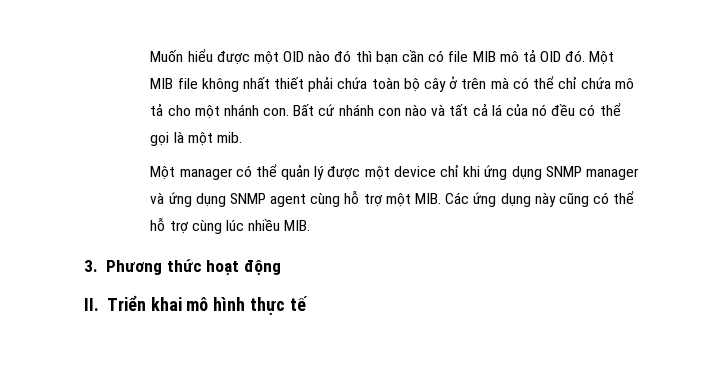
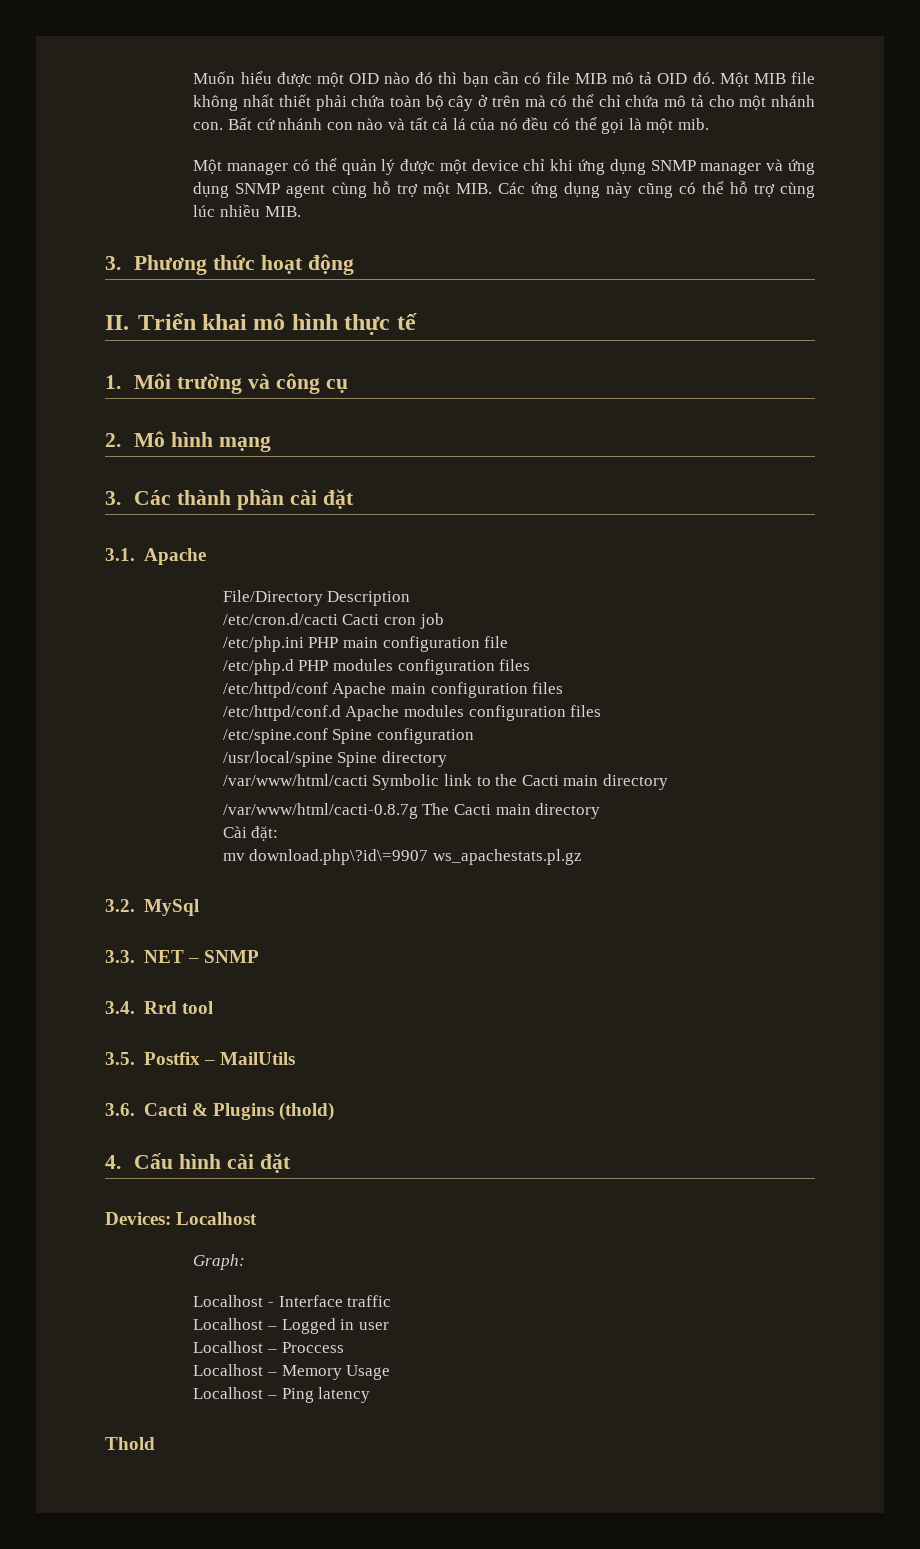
(308, 303) none -> [105,373,348,394] [105,431,272,452] [105,489,354,510] [105,548,206,565] [222,590,411,606] [222,613,444,629] [222,636,509,652] [222,659,531,675] [222,682,564,698] [222,705,602,721] [222,728,475,744] [222,751,448,767] [222,774,668,790] [222,803,601,819] [222,826,279,841] [222,849,583,865] [105,899,199,916] [105,950,259,963] [105,1001,213,1014] [105,1052,295,1065] [105,1102,334,1121] [105,1153,291,1173] [105,1212,258,1225] [193,1254,246,1270] [193,1295,392,1307] [193,1318,389,1334] [193,1341,344,1353] [193,1364,391,1380] [193,1387,371,1403] [105,1437,155,1450] // 1. Môi trường và công cụ // 2. Mô hình mạng // 3. Các thành phần cài đặt // 3.1. Apache // File/Directory Description // /etc/cron.d/cacti Cacti cron job // /etc/php.ini PHP main configuration file // /etc/php.d PHP modules configuration files // /etc/httpd/conf Apache main configuration files // /etc/httpd/conf.d Apache modules configuration files // /etc/spine.conf Spine configuration // /usr/local/spine Spine directory // /var/www/html/cacti Symbolic link to the Cacti main directory // /var/www/html/cacti-0.8.7g The Cacti main directory // Cài đặt: // mv download.php\?id\=9907 ws_apachestats.pl.gz // 3.2. MySql // 3.3. NET – SNMP // 3.4. Rrd tool // 3.5. Postfix – MailUtils // 3.6. Cacti & Plugins (thold) // 4. Cấu hình cài đặt // Devices: Localhost // Graph: // Localhost - Interface traffic // Localhost – Logged in user // Localhost – Proccess // Localhost – Memory Usage // Localhost – Ping latency // Thold

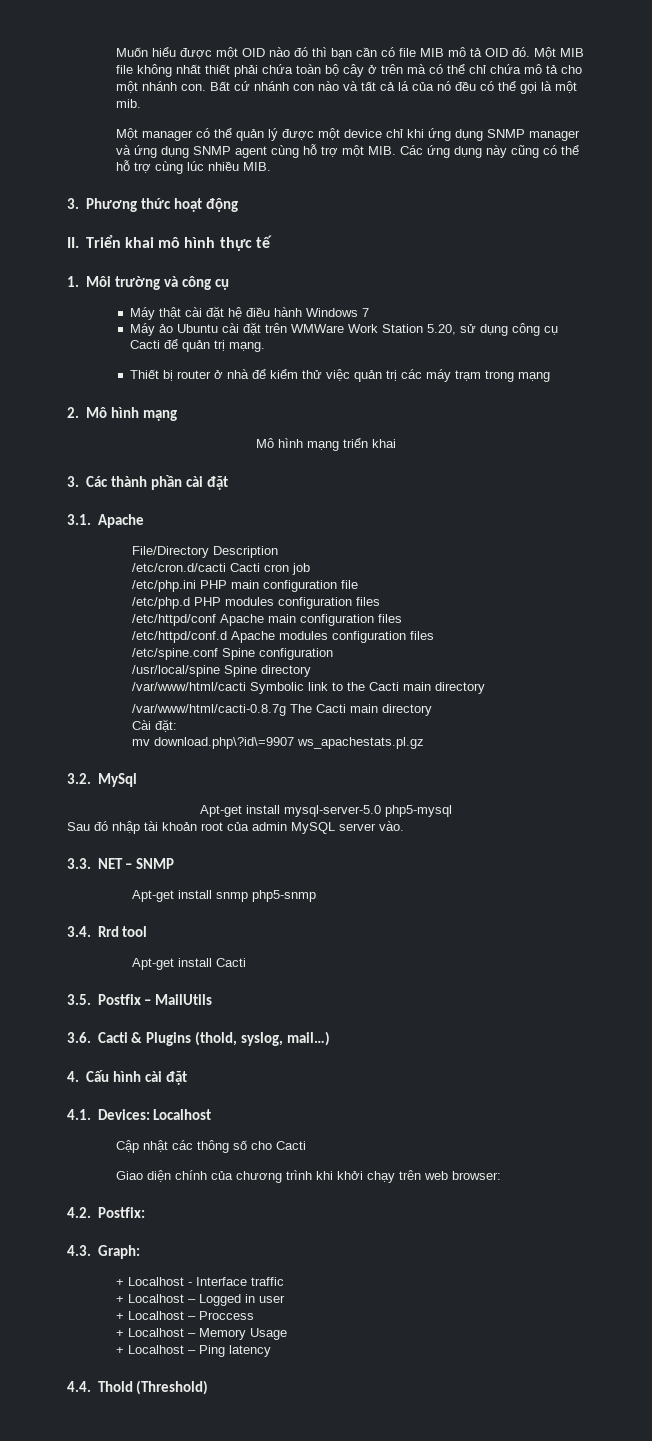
(348, 386) none -> [130,306,370,320] [130,322,559,336] [130,339,266,352] [130,369,551,382] // Máy thật cài đặt hệ điều hành Windows 7 // Máy ảo Ubuntu cài đặt trên WMWare Work Station 5.20, sử dụng công cụ Cacti để quản trị mạng. // Thiết bị router ở nhà để kiểm thử việc quản trị các máy trạm trong mạng
(272, 444) none -> [256,438,396,451] // Mô hình mạng triển khai
(199, 907) none -> [200,805,452,817] [67,821,404,834] // Apt-get install mysql-server-5.0 php5-mysql // Sau đó nhập tài khoản root của admin MySQL server vào.
(259, 956) none -> [132,890,317,902] // Apt-get install snmp php5-snmp
(213, 1007) none -> [132,958,247,970] // Apt-get install Cacti
[278,1102,334,1121] (thold) -> [195,1031,331,1046] (thold, syslog, mail…)
(291, 1163) none -> [67,1109,91,1120] 4.1.
(258, 1218) none -> [115,1140,306,1153] [115,1170,501,1183] [67,1207,145,1218] [67,1245,91,1256] Cập nhật các thông số cho Cacti // Giao diện chính của chương trình khi khởi chạy trên web browser: // 4.2. Postfix: // 4.3.
(246, 1262) none -> [115,1279,124,1286] +
(392, 1301) none -> [115,1296,124,1303] +
(389, 1326) none -> [115,1313,124,1320] +
(344, 1347) none -> [115,1330,124,1337] +
(391, 1372) none -> [115,1347,124,1354] +
[105,1437,155,1450] Thold -> [67,1380,209,1395] 4.4. Thold (Threshold)

